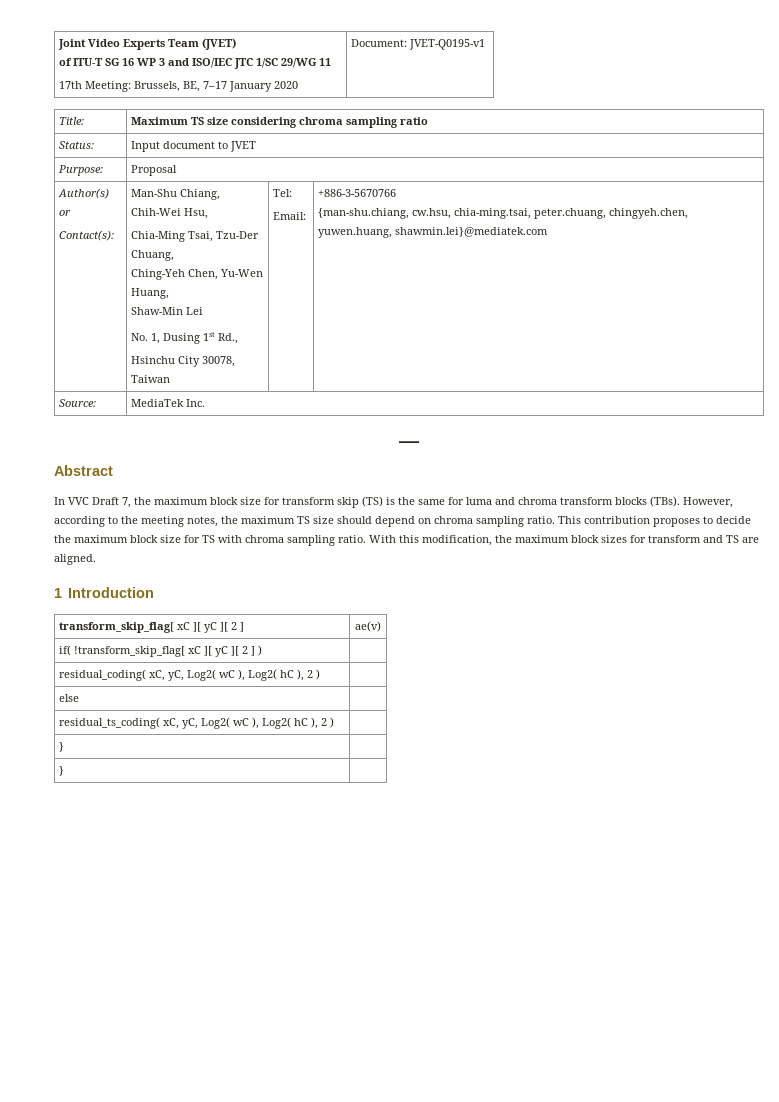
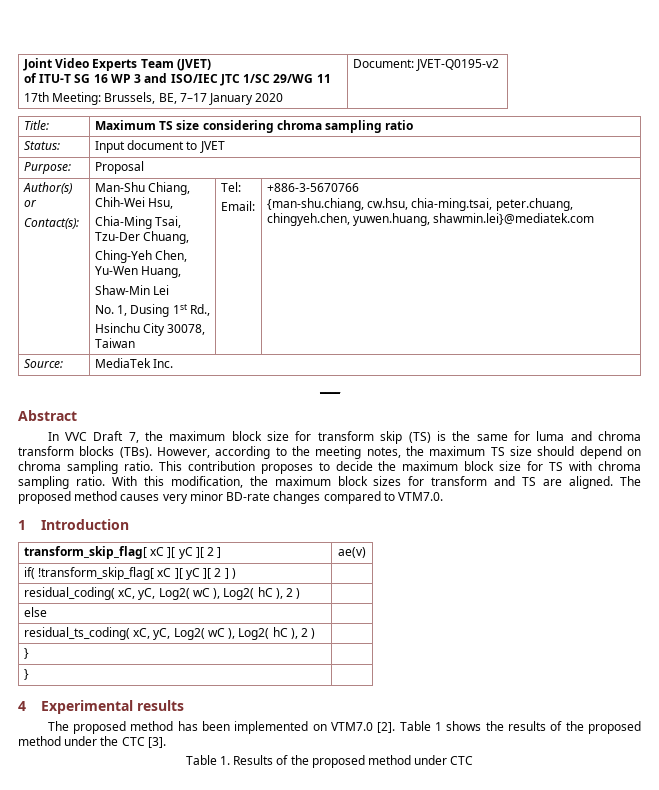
[409,39,486,50] JVET-Q0195-v1 -> [416,59,500,71] JVET-Q0195-v2
(96, 559) none -> [619,476,641,486] [18,491,444,504] The proposed method causes very minor BD-rate changes compared to VTM7.0.
(65, 771) none -> [18,700,185,714] [47,721,641,734] [18,736,166,748] [185,755,474,768] // 4 Experimental results // The proposed method has been implemented on VTM7.0 [2]. Table 1 shows the results of the proposed method under the CTC [3]. // Table 1. Results of the proposed method under CTC

